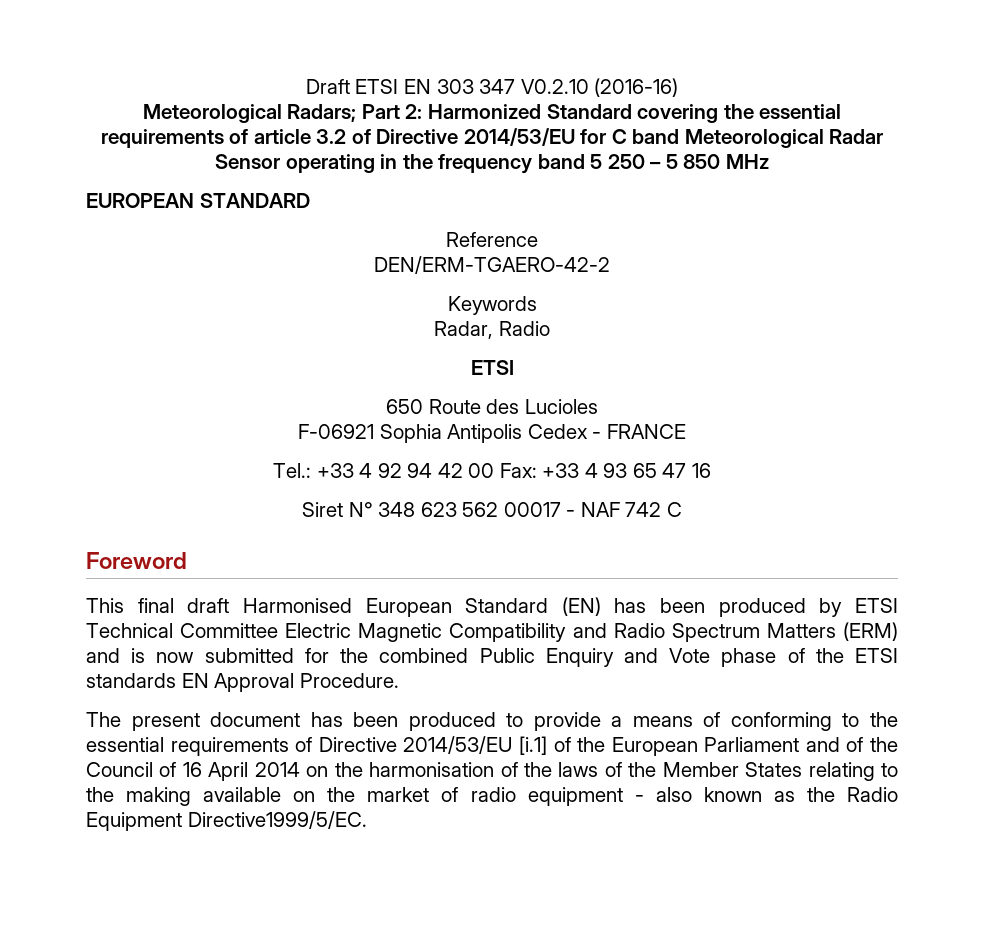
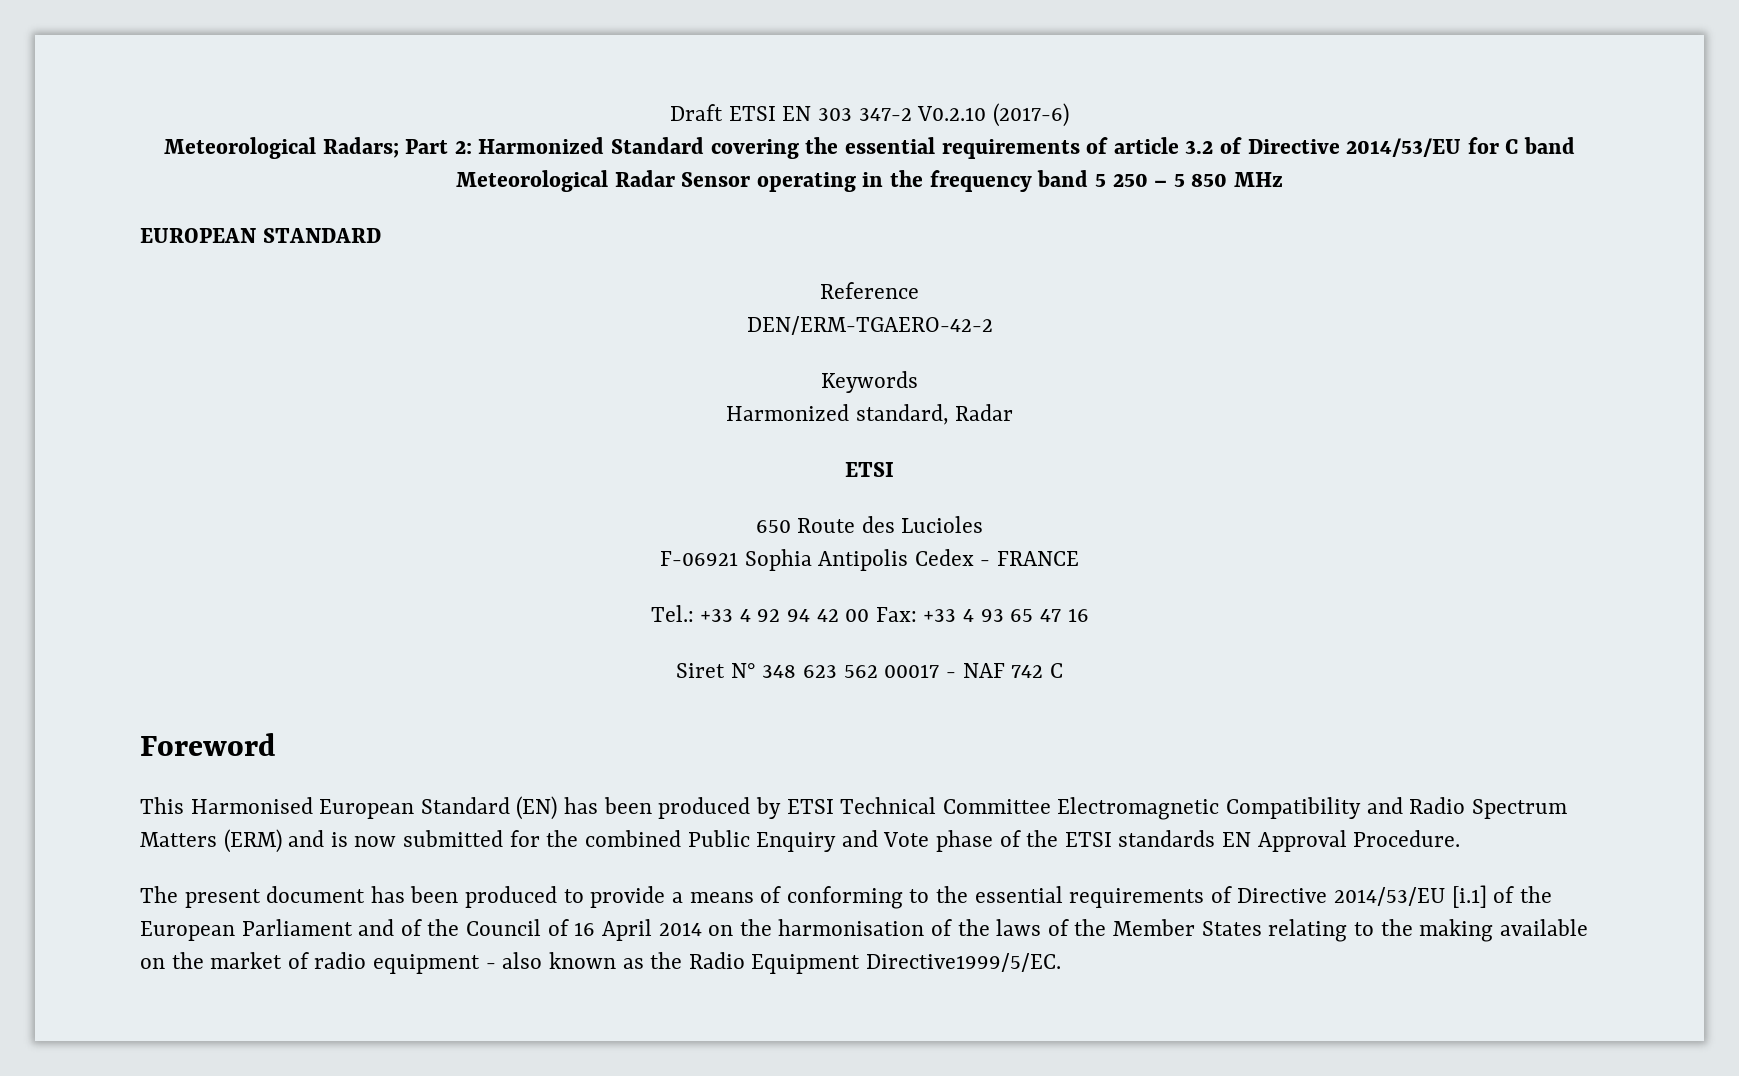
[479,78,679,97] 347 V0.2.10 (2016-16) -> [858,103,1069,127] 347-2 V0.2.10 (2017-6)
[434,321,550,339] Radar, Radio -> [725,404,1014,425] Harmonized standard, Radar
[137,598,230,613] final draft -> (184, 805) none
[285,623,443,642] Electric Magnetic -> [1057,797,1220,820] Electromagnetic

